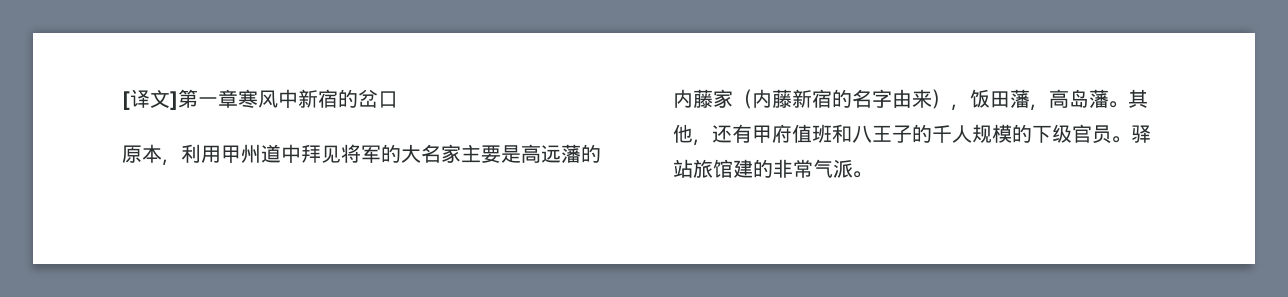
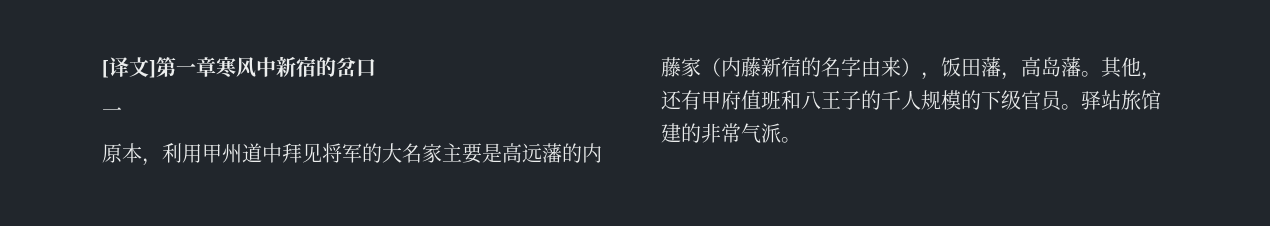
(398, 99) none -> [102,107,122,118] // 一

